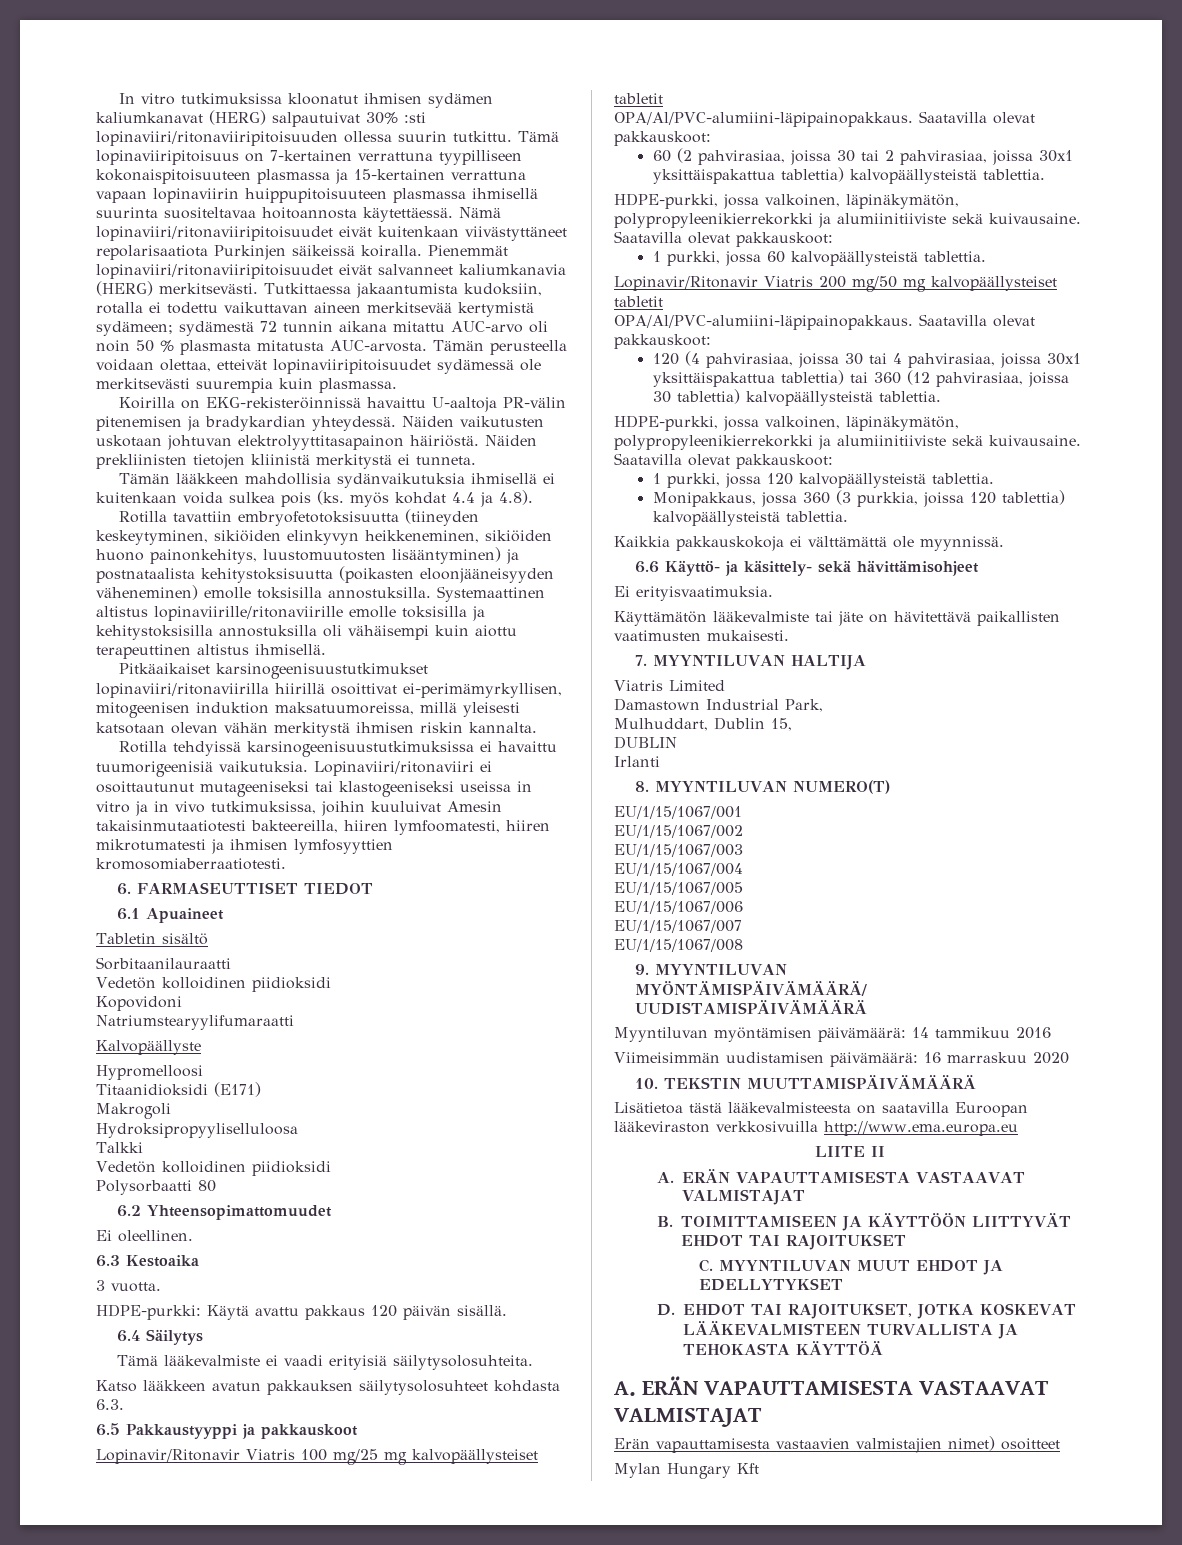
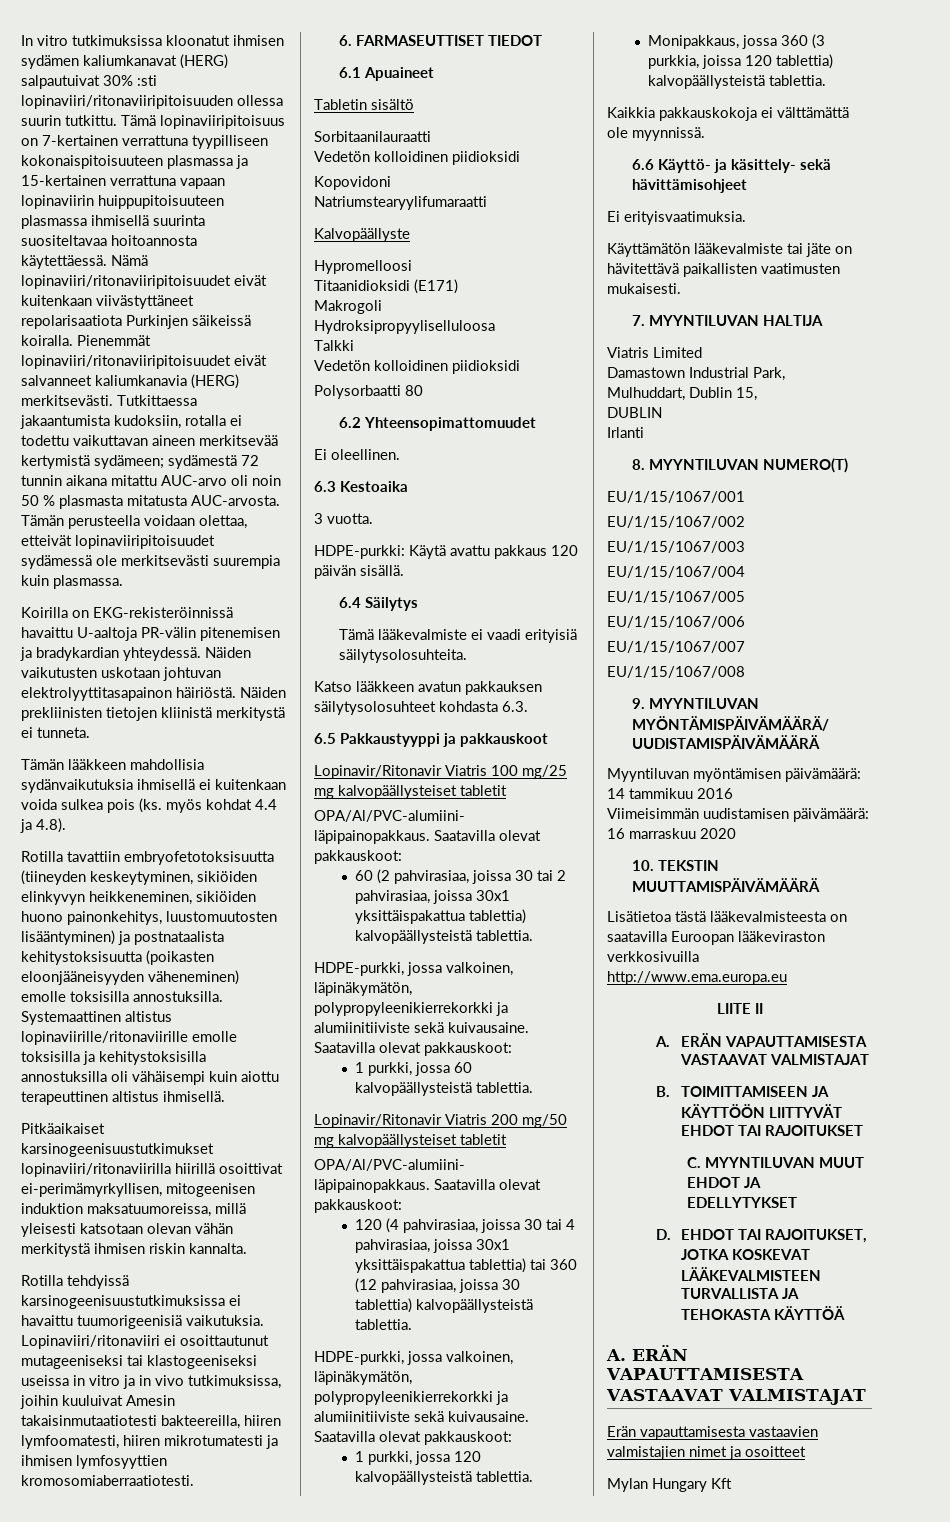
[948,1436,995,1451] nimet) -> [689,1446,741,1460] nimet ja

